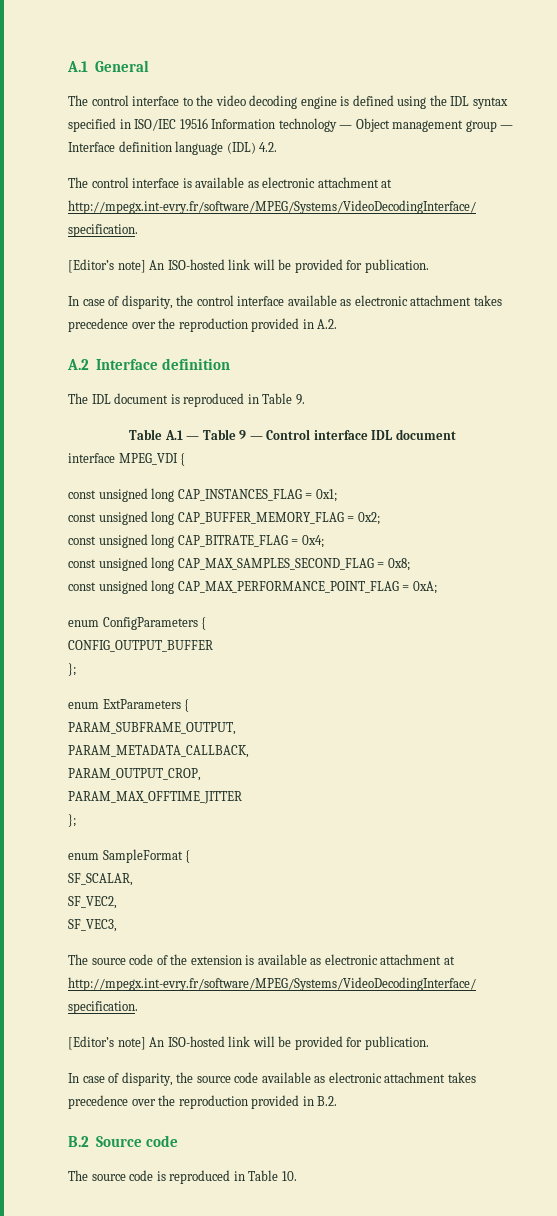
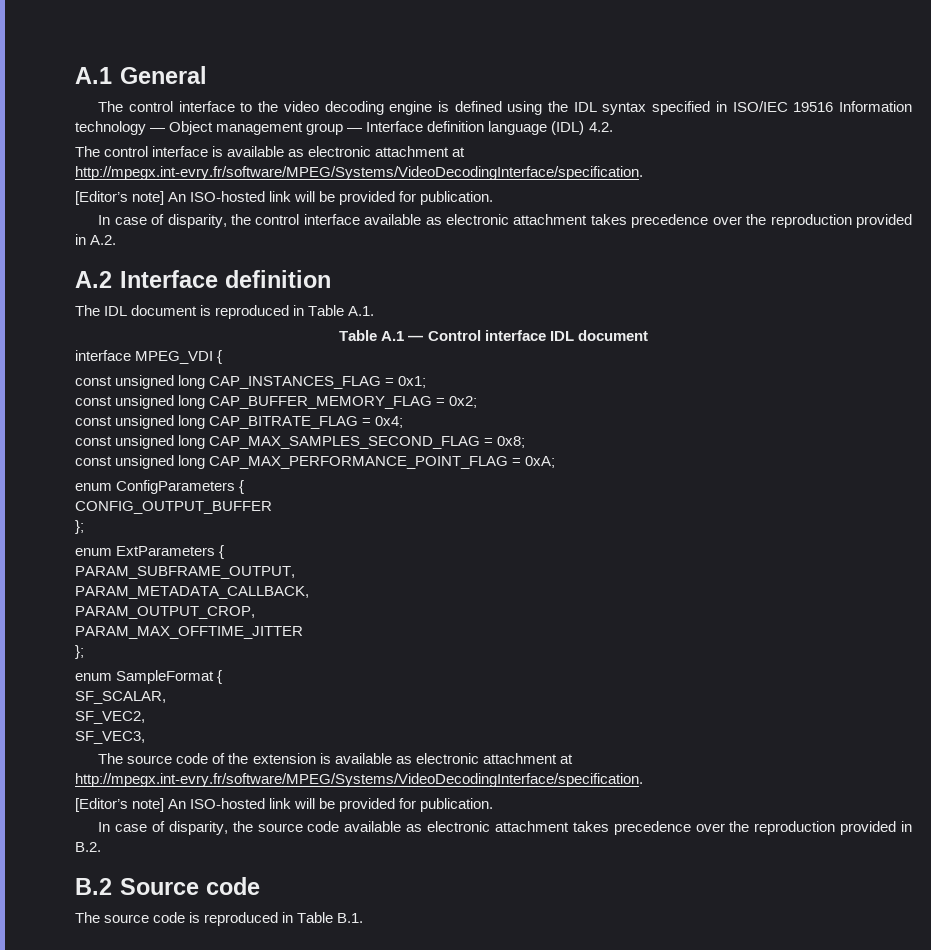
[295,394,305,405] 9. -> [348,306,375,316] A.1.
[202,429,263,440] Table 9 — -> (424, 338) none
[281,1171,297,1181] 10. -> [337,913,364,923] B.1.

